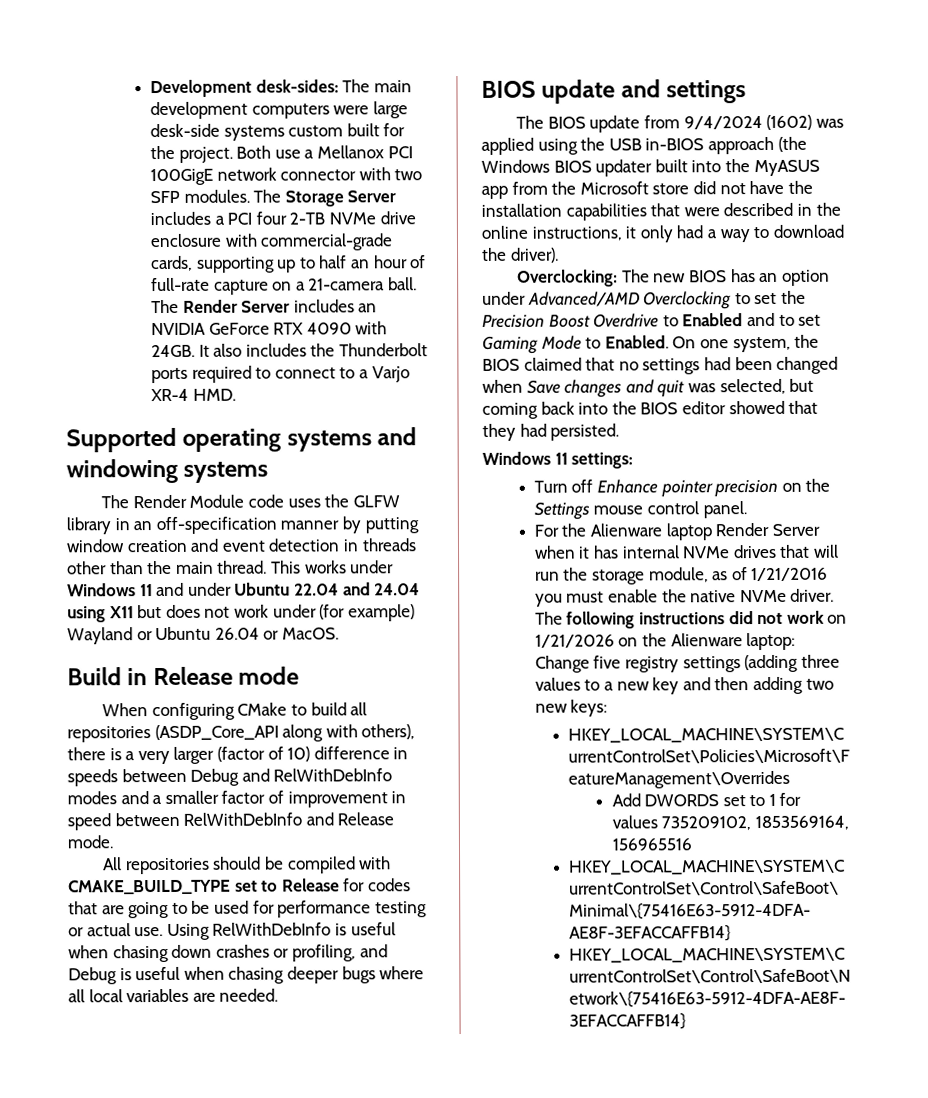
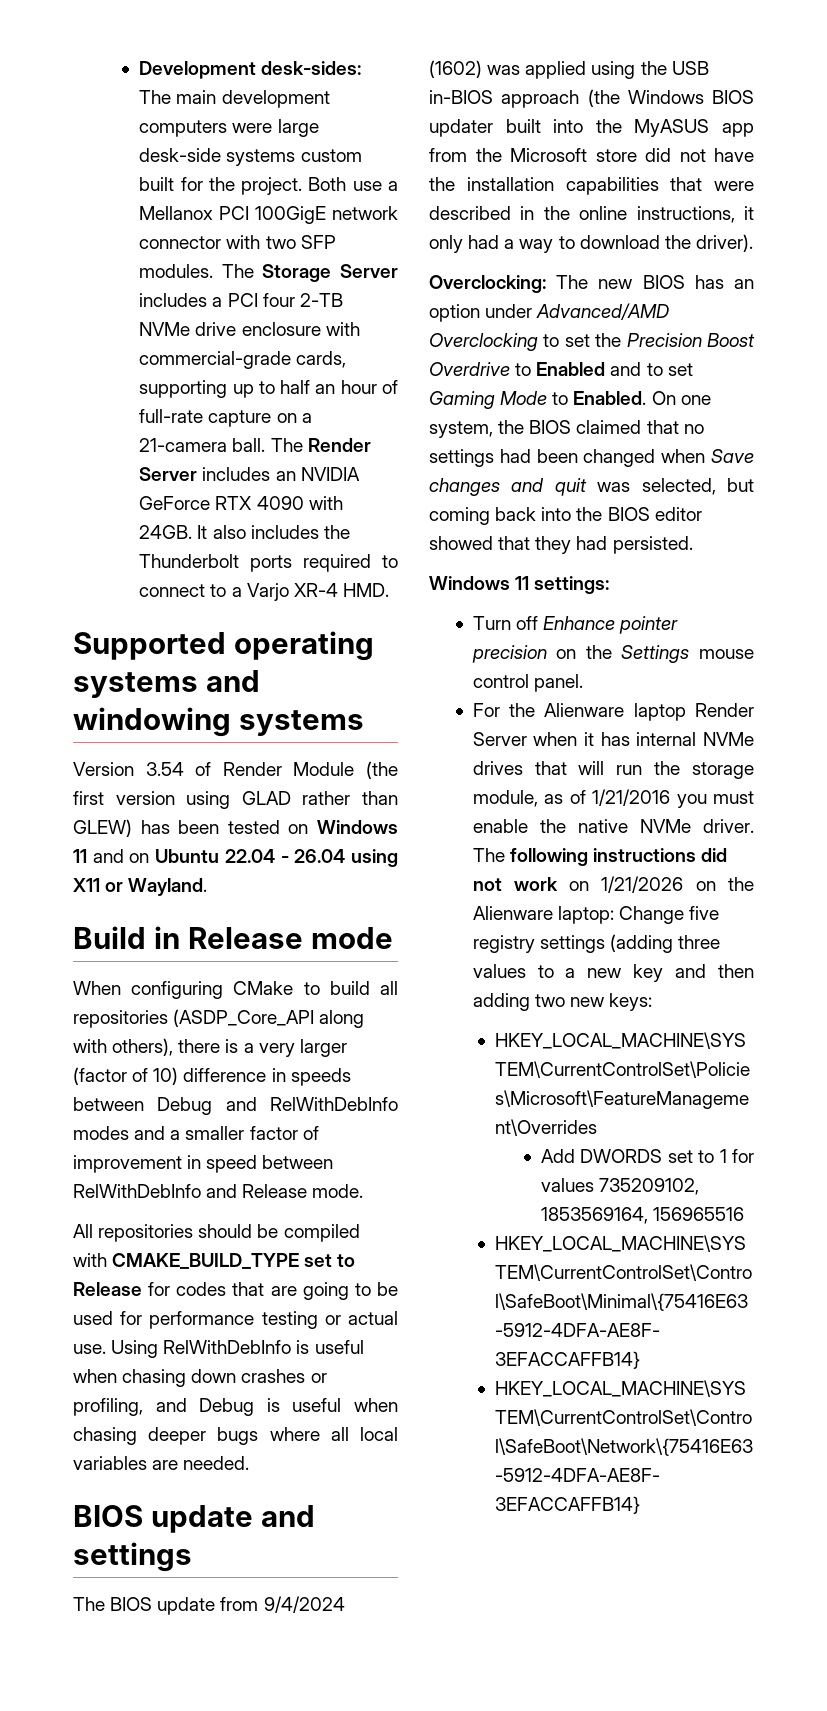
[101,494,400,509] [66,516,419,535] [66,538,417,553] [67,560,395,575] The Render Module code uses the GLFW library in an off-specification manner by putting window creation and event detection in threads other than the main thread. This works under -> [73,761,398,779] [73,791,398,809] [73,819,309,837] Version 3.54 of Render Module (the first version using GLAD rather than GLEW) has been tested on
[187,582,232,596] under -> [129,853,150,863] on
[342,582,421,596] [67,604,415,623] [67,626,339,645] and 24.04 using X11 but does not work under (for example) Wayland or Ubuntu 26.04 or MacOS. -> [280,849,398,867] [73,878,208,896] - 26.04 using X11 or Wayland.

